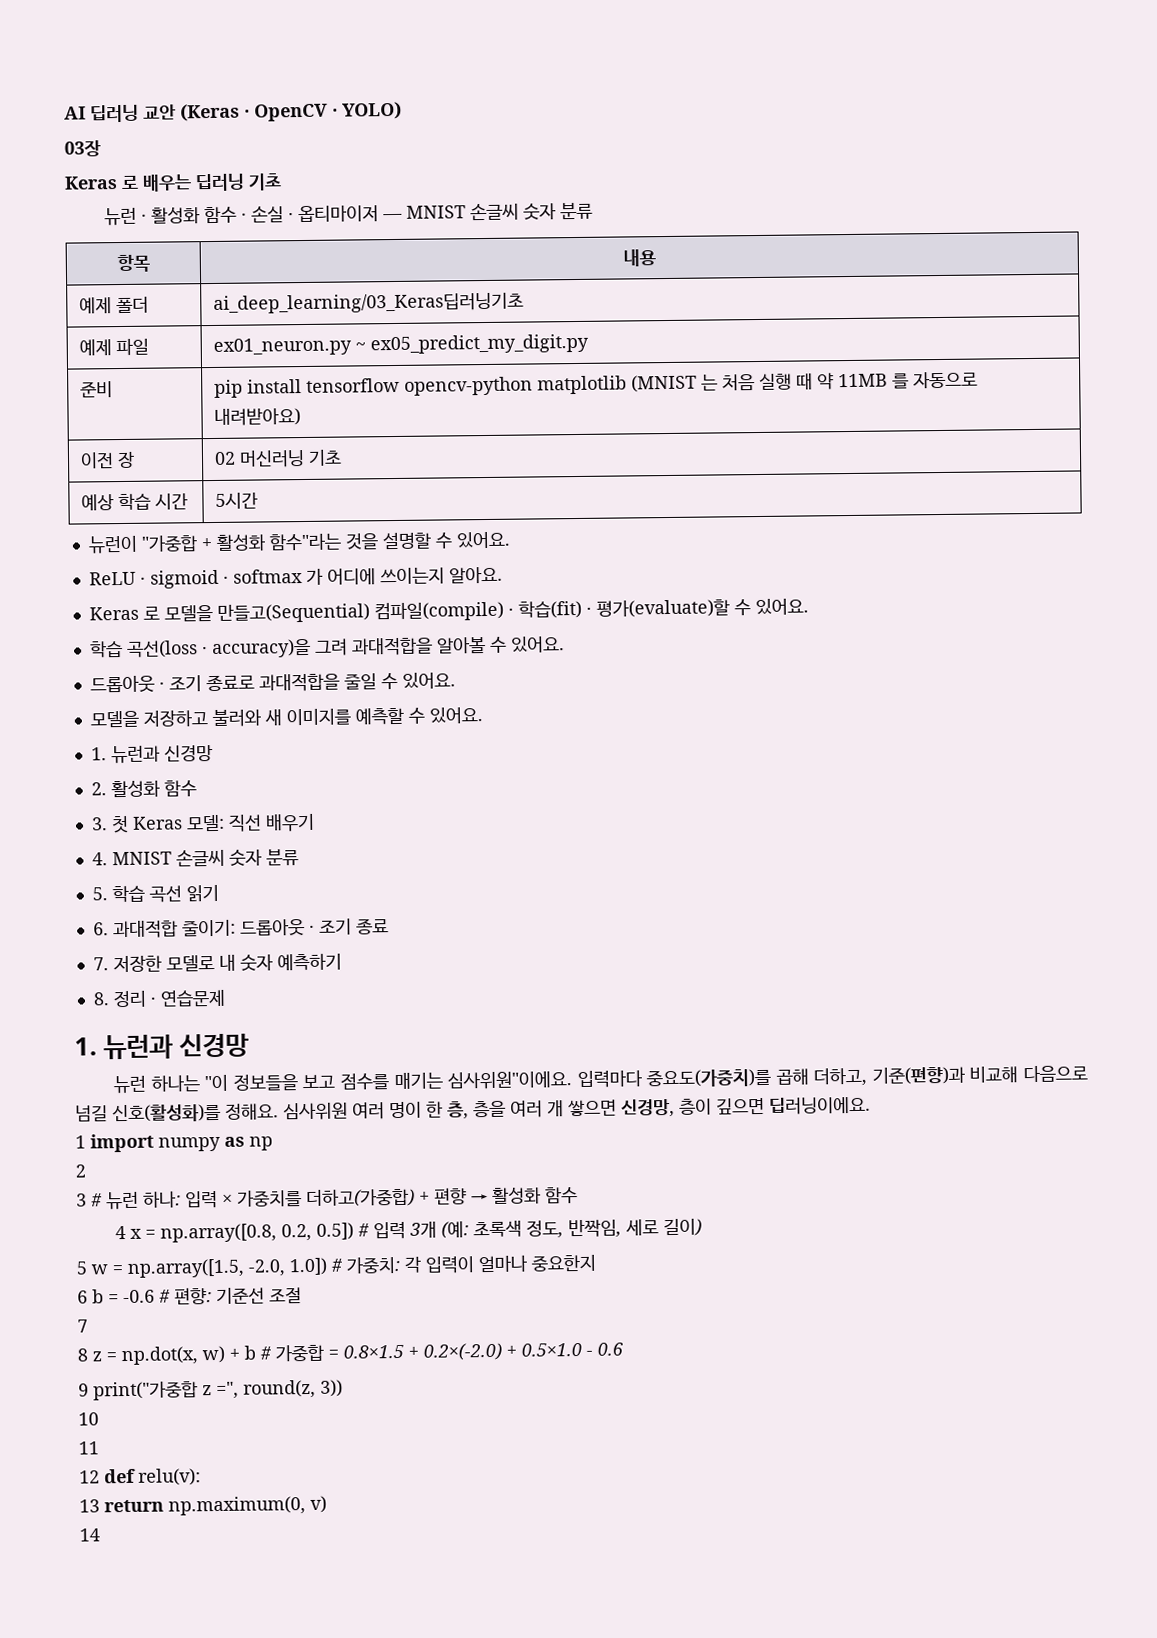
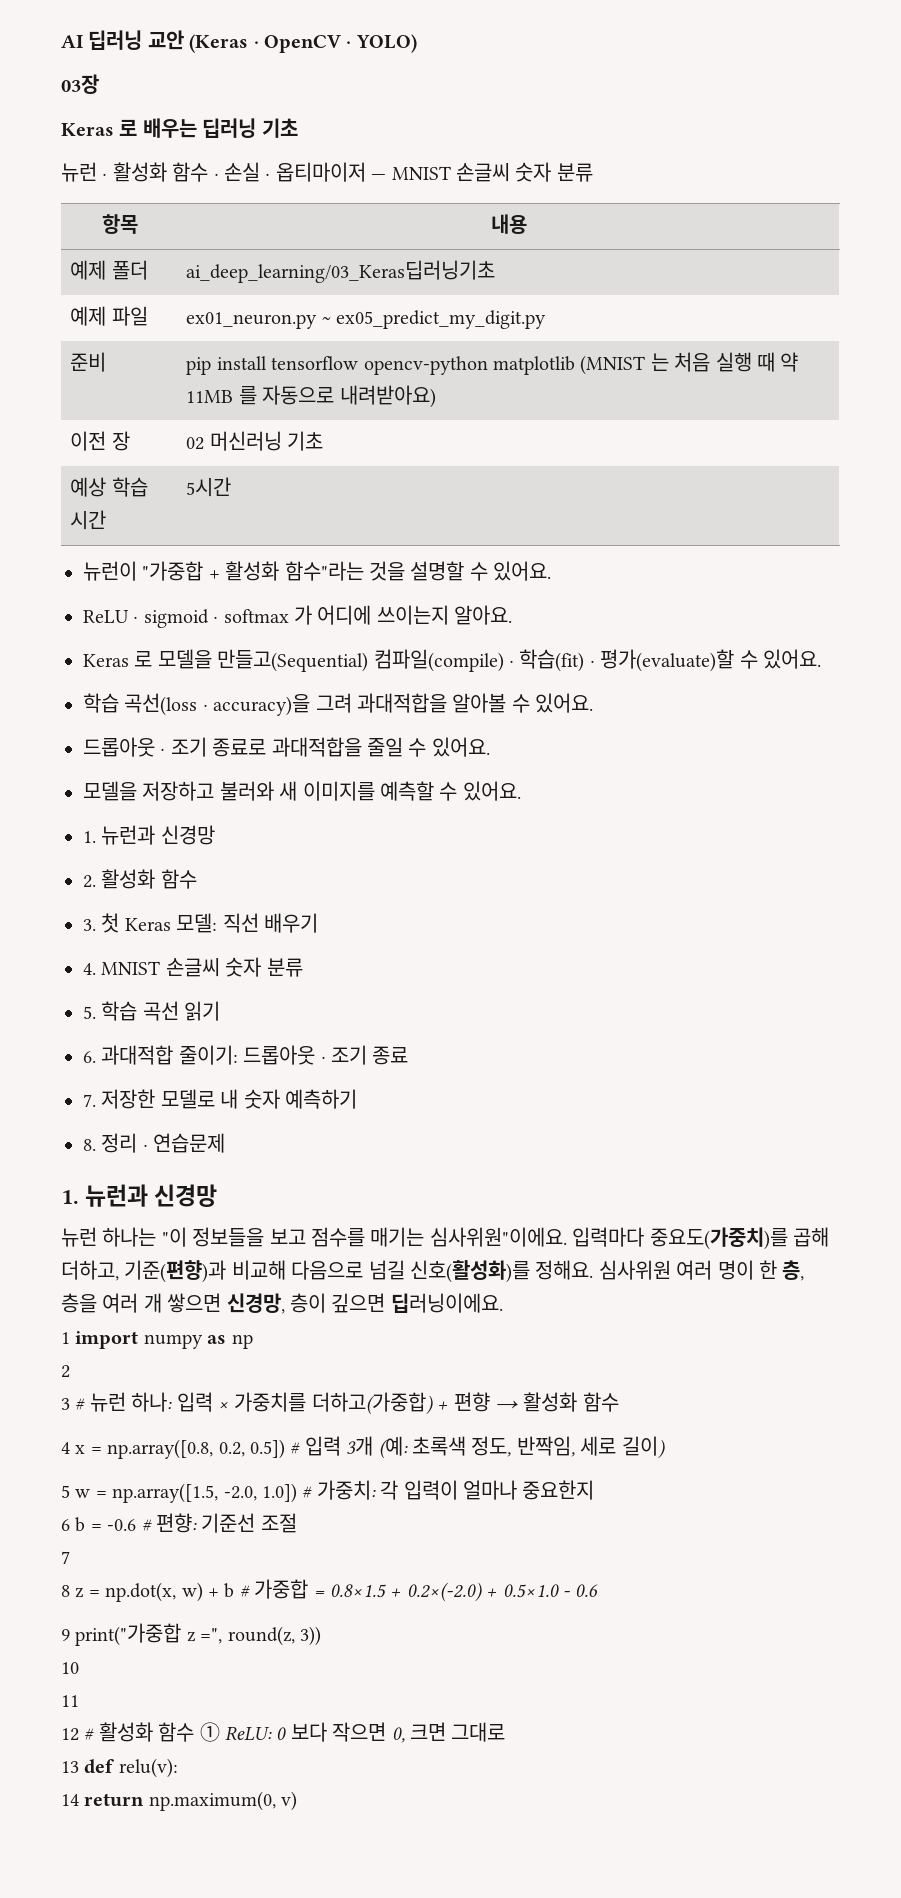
(100, 1477) none -> [84,1722,506,1743] [61,1761,79,1773] # 활성화 함수 ① ReLU: 0 보다 작으면 0, 크면 그대로 // 13
[79,1499,100,1513] 13 -> [61,1794,79,1806] 14
[79,1528,100,1542] // 14 -> (298, 1801) none

